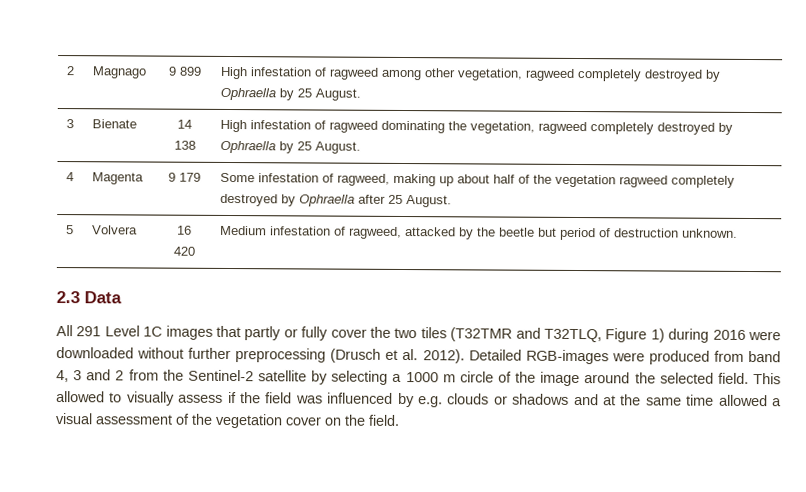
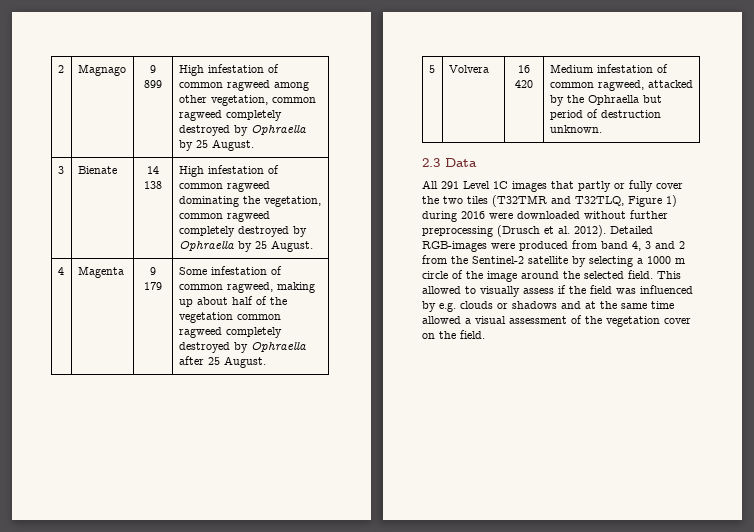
(328, 72) none -> [178,82,223,88] common
(524, 74) none -> [271,97,316,103] common
(327, 125) none -> [178,183,223,189] common
(536, 127) none -> [178,213,223,219] common
(335, 178) none -> [178,284,223,290] common
(617, 181) none -> [236,314,281,320] common
(347, 231) none -> [549,82,594,88] common
[499,227,536,237] beetle -> [587,95,639,105] Ophraella

